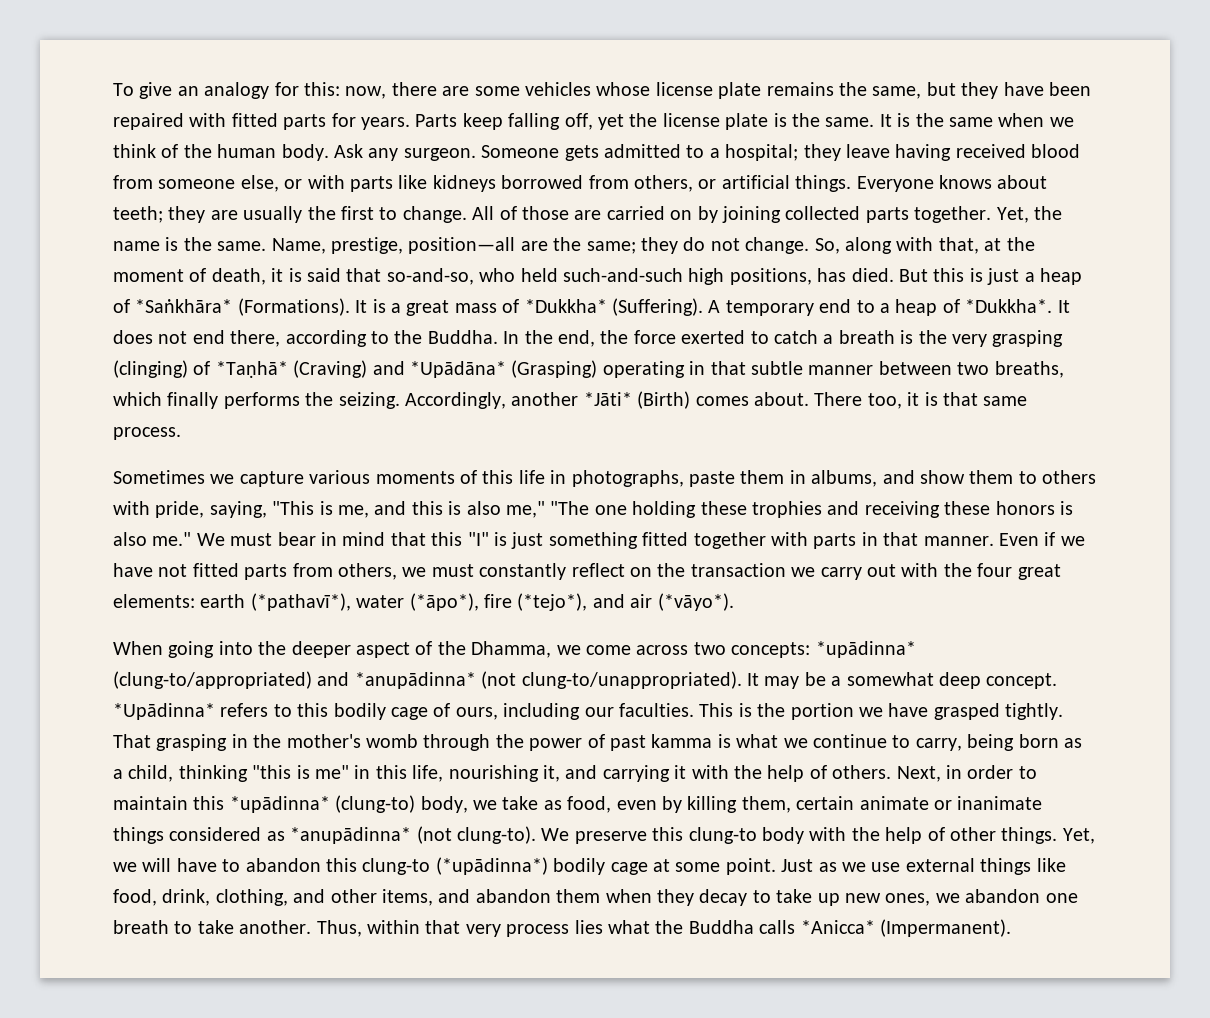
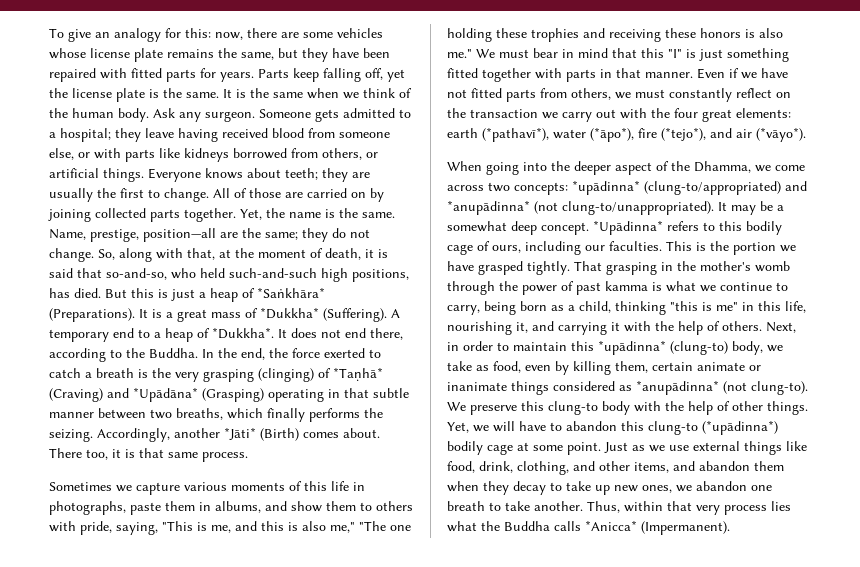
[237,298,350,316] (Formations). -> [49,308,135,322] (Preparations).

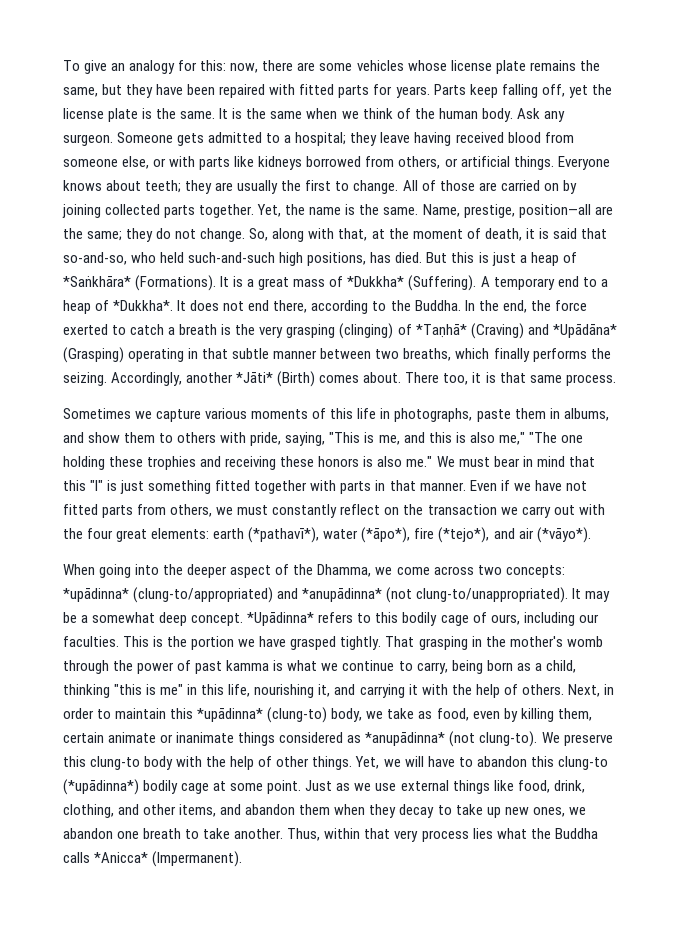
[49,308,135,322] (Preparations). -> [135,275,217,291] (Formations).

